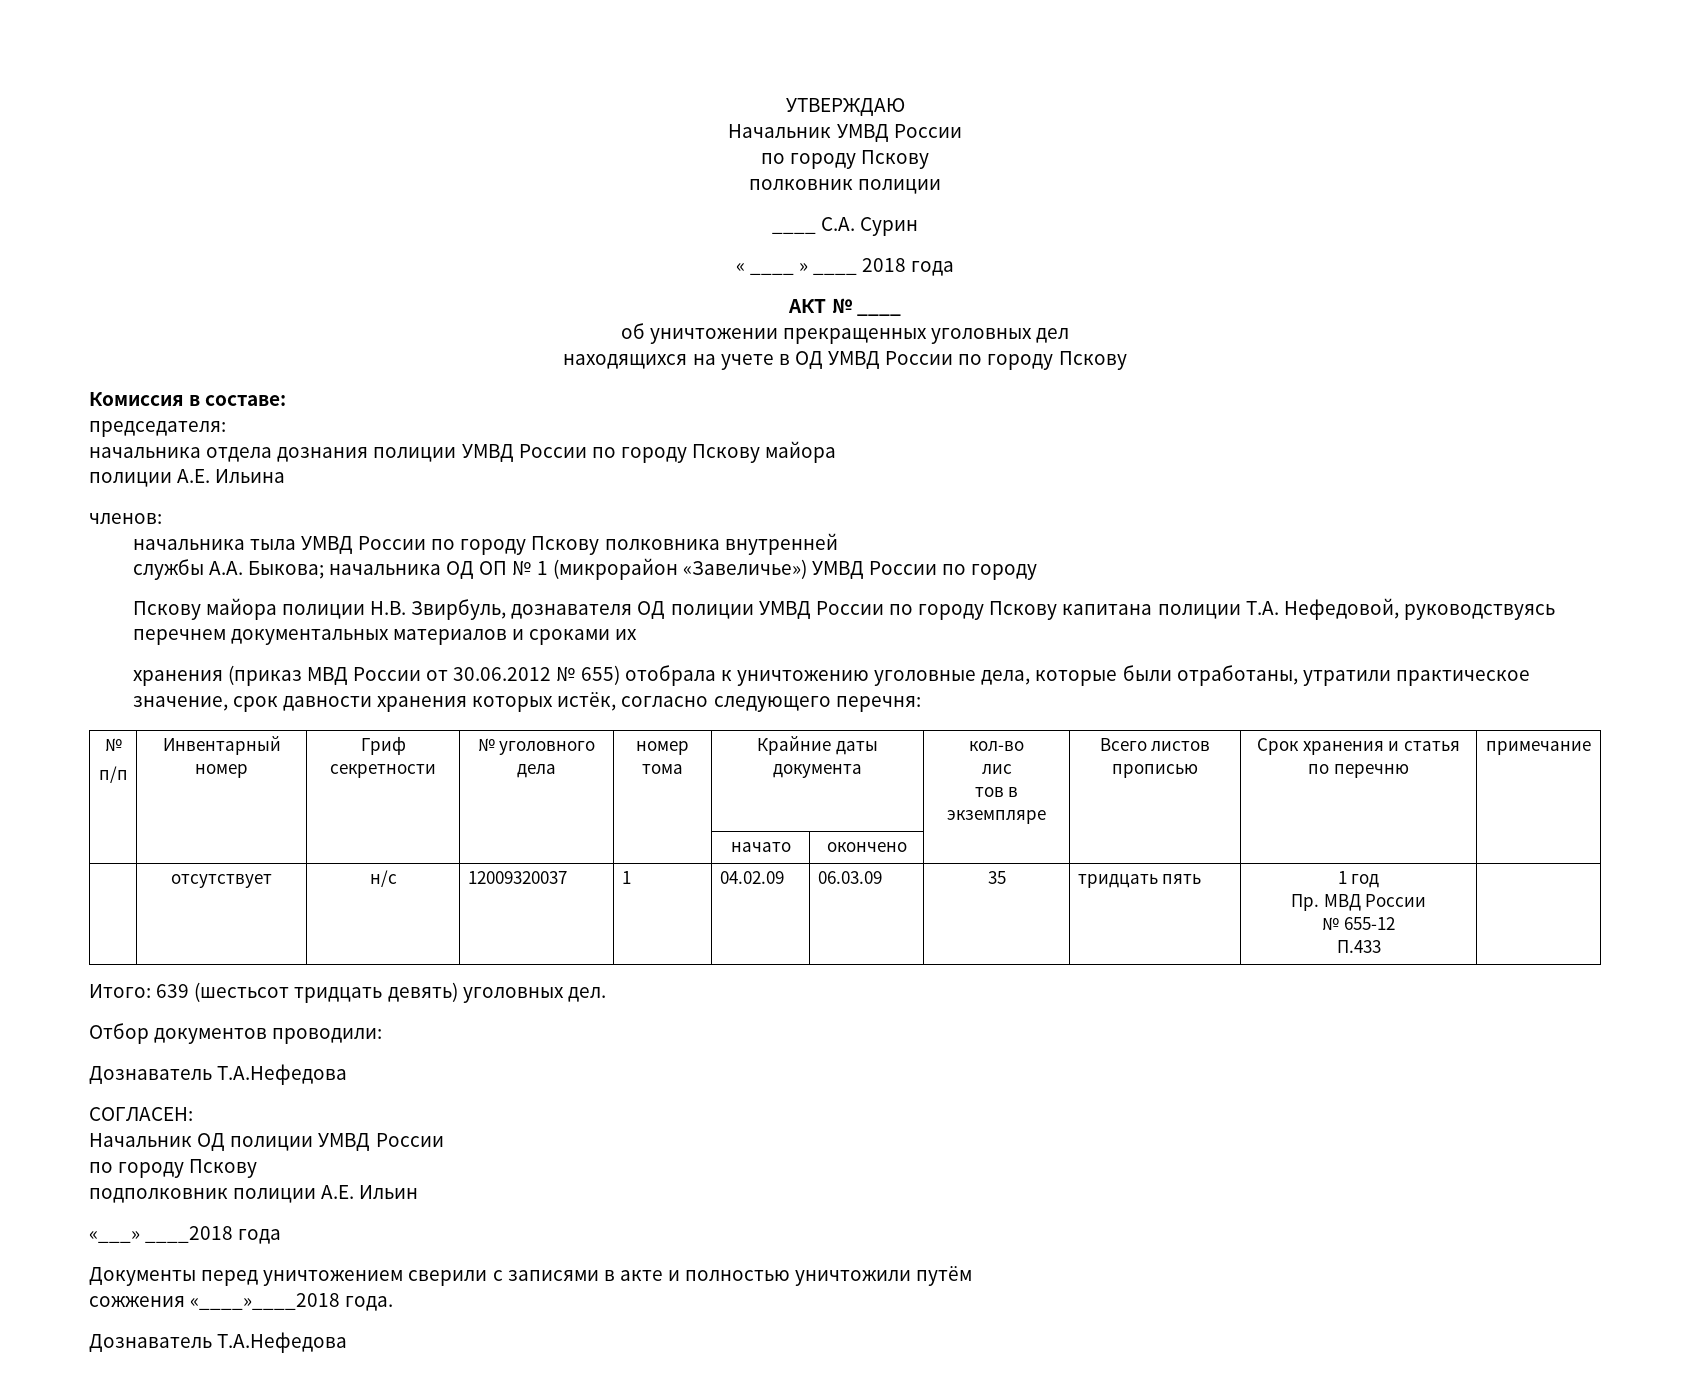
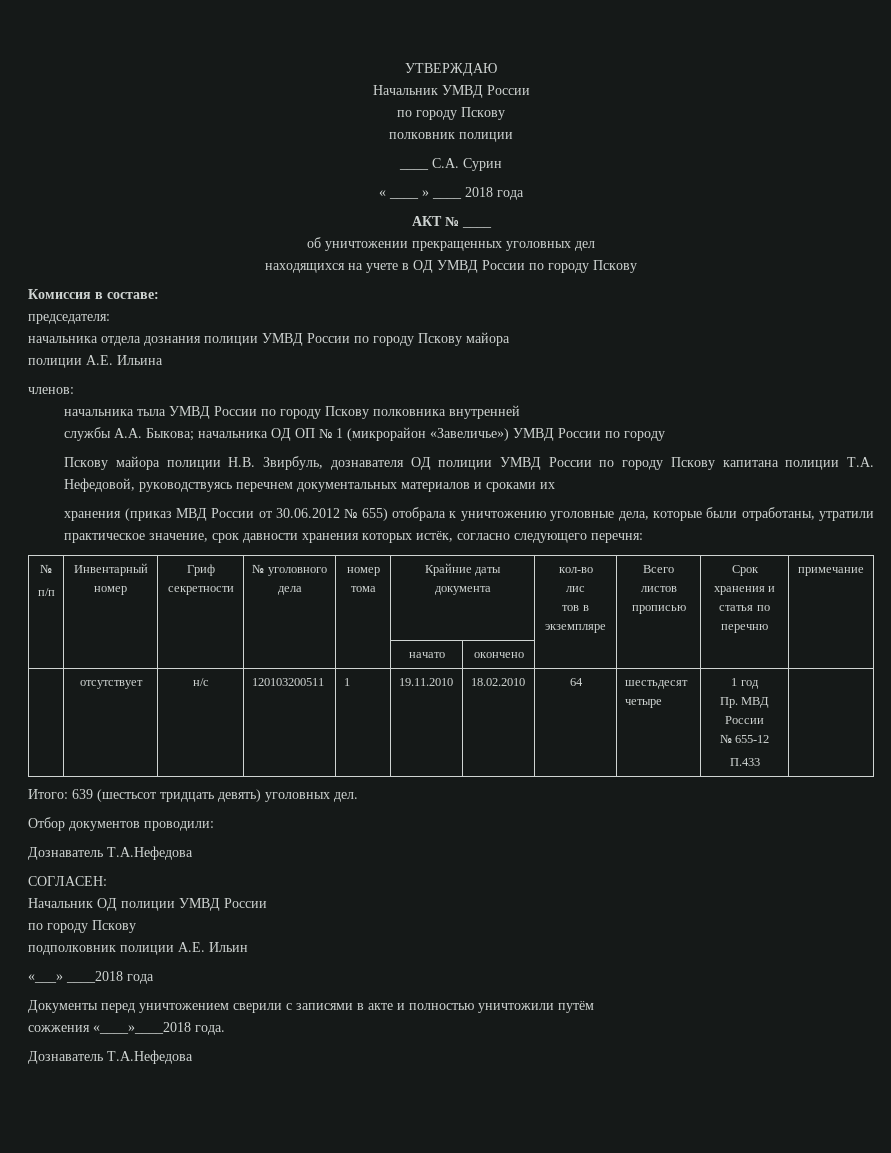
[467,871,567,884] [621,871,631,884] [719,871,784,884] [817,871,882,884] [987,871,1006,884] [1077,874,1202,888] 12009320037 | 1 | 04.02.09 | 06.03.09 | 35 | тридцать пять -> [251,678,324,686] [343,678,350,686] [398,678,453,686] [470,678,525,686] [569,678,583,686] [624,680,688,689] [624,699,662,708] 120103200511 | 1 | 19.11.2010 | 18.02.2010 | 64 | шестьдесят четыре

